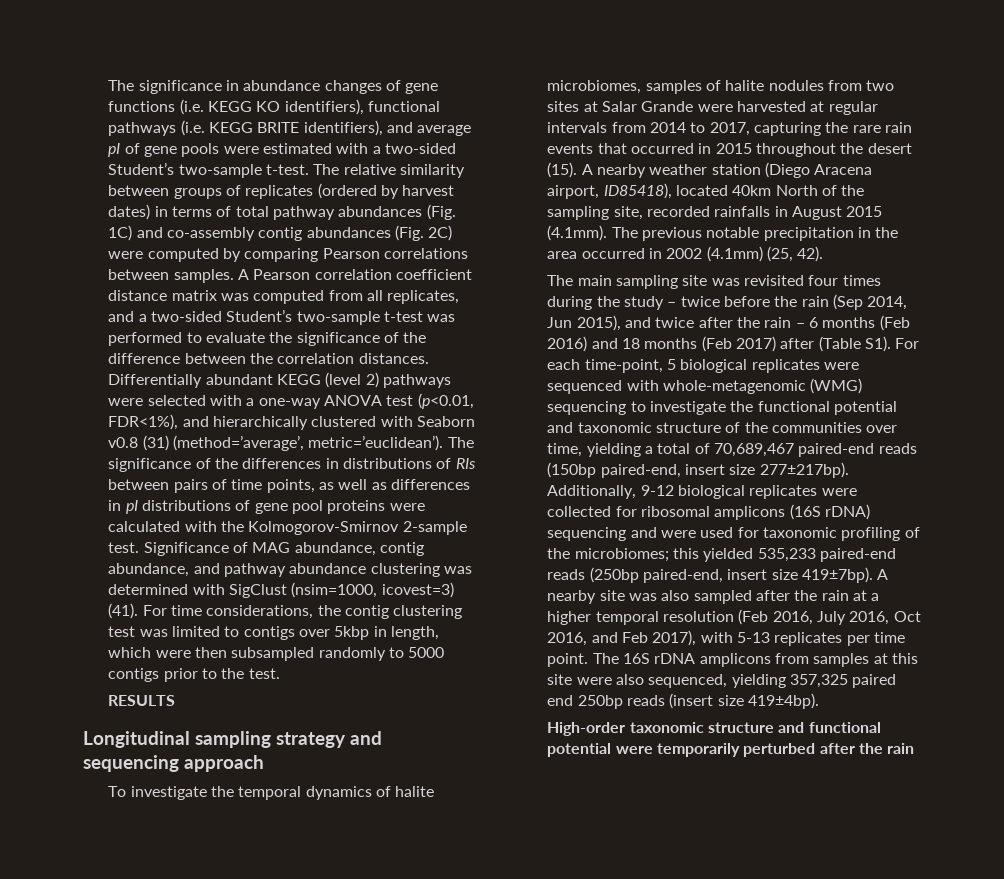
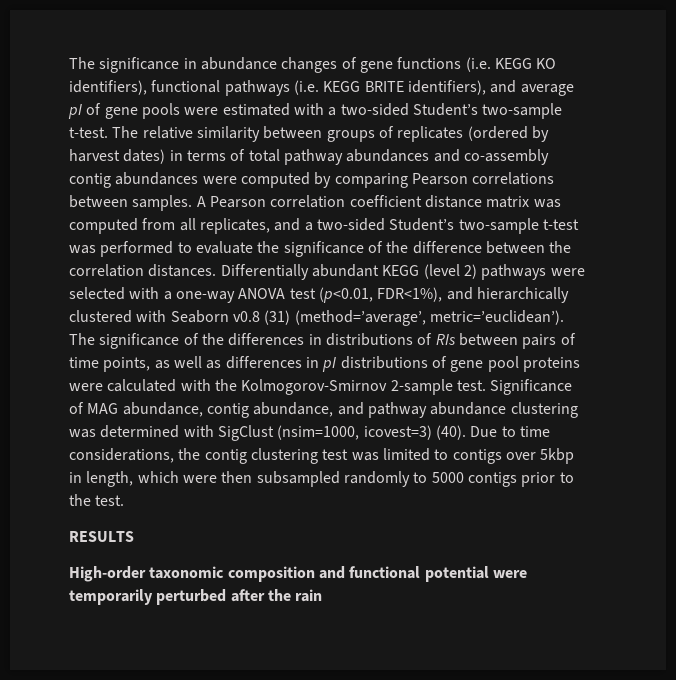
[426,204,456,220] [108,225,133,241] (Fig. 1C) -> (430, 155) none
[394,225,453,241] (Fig. 2C) -> (199, 178) none
[108,603,167,619] (41). For -> [436,425,516,440] (40). Due to
[83,731,382,748] [83,755,264,772] [108,786,435,800] [547,80,895,94] [547,101,878,115] [547,122,912,136] [547,143,912,157] [547,162,873,178] [547,183,865,199] [547,206,883,220] [547,225,899,241] [547,246,824,262] [547,275,881,289] [547,294,908,310] [547,315,910,331] [547,336,920,352] [547,359,859,373] [547,378,863,394] [547,401,897,415] [547,422,898,433] [547,443,917,457] [547,462,849,478] [547,485,857,499] [547,504,870,520] [547,527,920,541] [547,548,896,562] [547,567,889,583] [547,590,880,604] [547,609,921,625] [547,630,905,646] [547,653,918,667] [547,674,897,688] [547,693,819,709] // Longitudinal sampling strategy and sequencing approach // To investigate the temporal dynamics of halite microbiomes, samples of halite nodules from two sites at Salar Grande were harvested at regular intervals from 2014 to 2017, capturing the rare rain events that occurred in 2015 throughout the desert (15). A nearby weather station (Diego Aracena airport, ID85418), located 40km North of the sampling site, recorded rainfalls in August 2015 (4.1mm). The previous notable precipitation in the area occurred in 2002 (4.1mm) (25, 42). // The main sampling site was revisited four times during the study – twice before the rain (Sep 2014, Jun 2015), and twice after the rain – 6 months (Feb 2016) and 18 months (Feb 2017) after (Table S1). For each time-point, 5 biological replicates were sequenced with whole-metagenomic (WMG) sequencing to investigate the functional potential and taxonomic structure of the communities over time, yielding a total of 70,689,467 paired-end reads (150bp paired-end, insert size 277±217bp). Additionally, 9-12 biological replicates were collected for ribosomal amplicons (16S rDNA) sequencing and were used for taxonomic profiling of the microbiomes; this yielded 535,233 paired-end reads (250bp paired-end, insert size 419±7bp). A nearby site was also sampled after the rain at a higher temporal resolution (Feb 2016, July 2016, Oct 2016, and Feb 2017), with 5-13 replicates per time point. The 16S rDNA amplicons from samples at this site were also sequenced, yielding 357,325 paired end 250bp reads (insert size 419±4bp). -> (135, 536) none
[707,722,774,733] structure -> [227,566,315,582] composition

